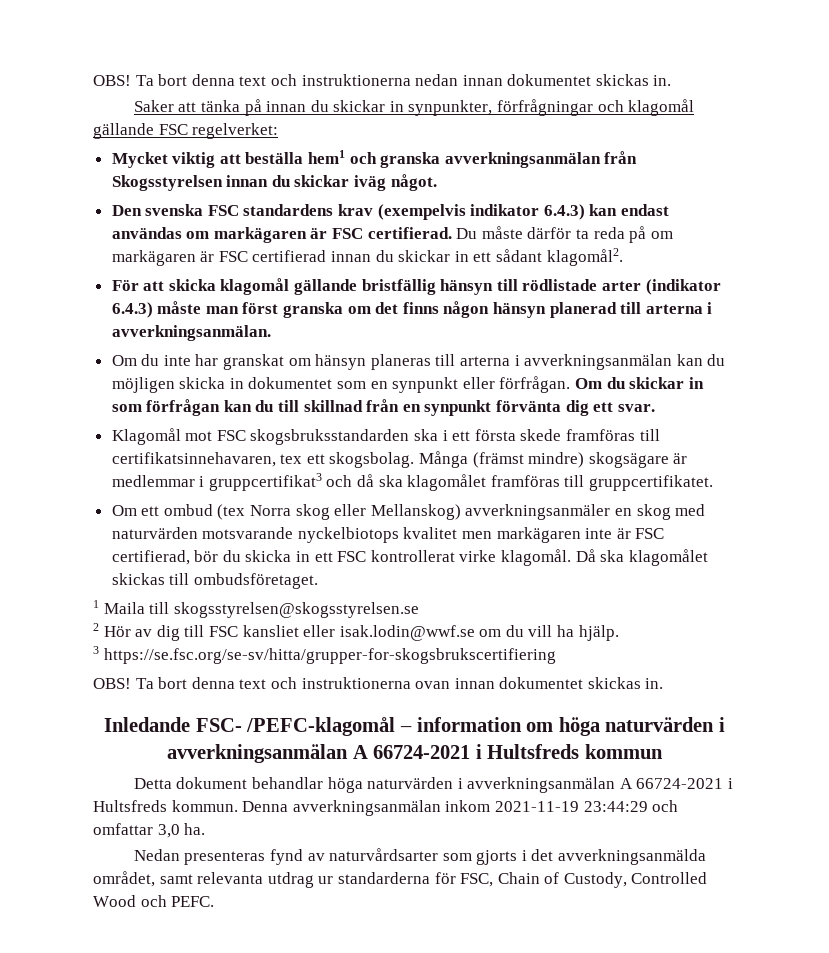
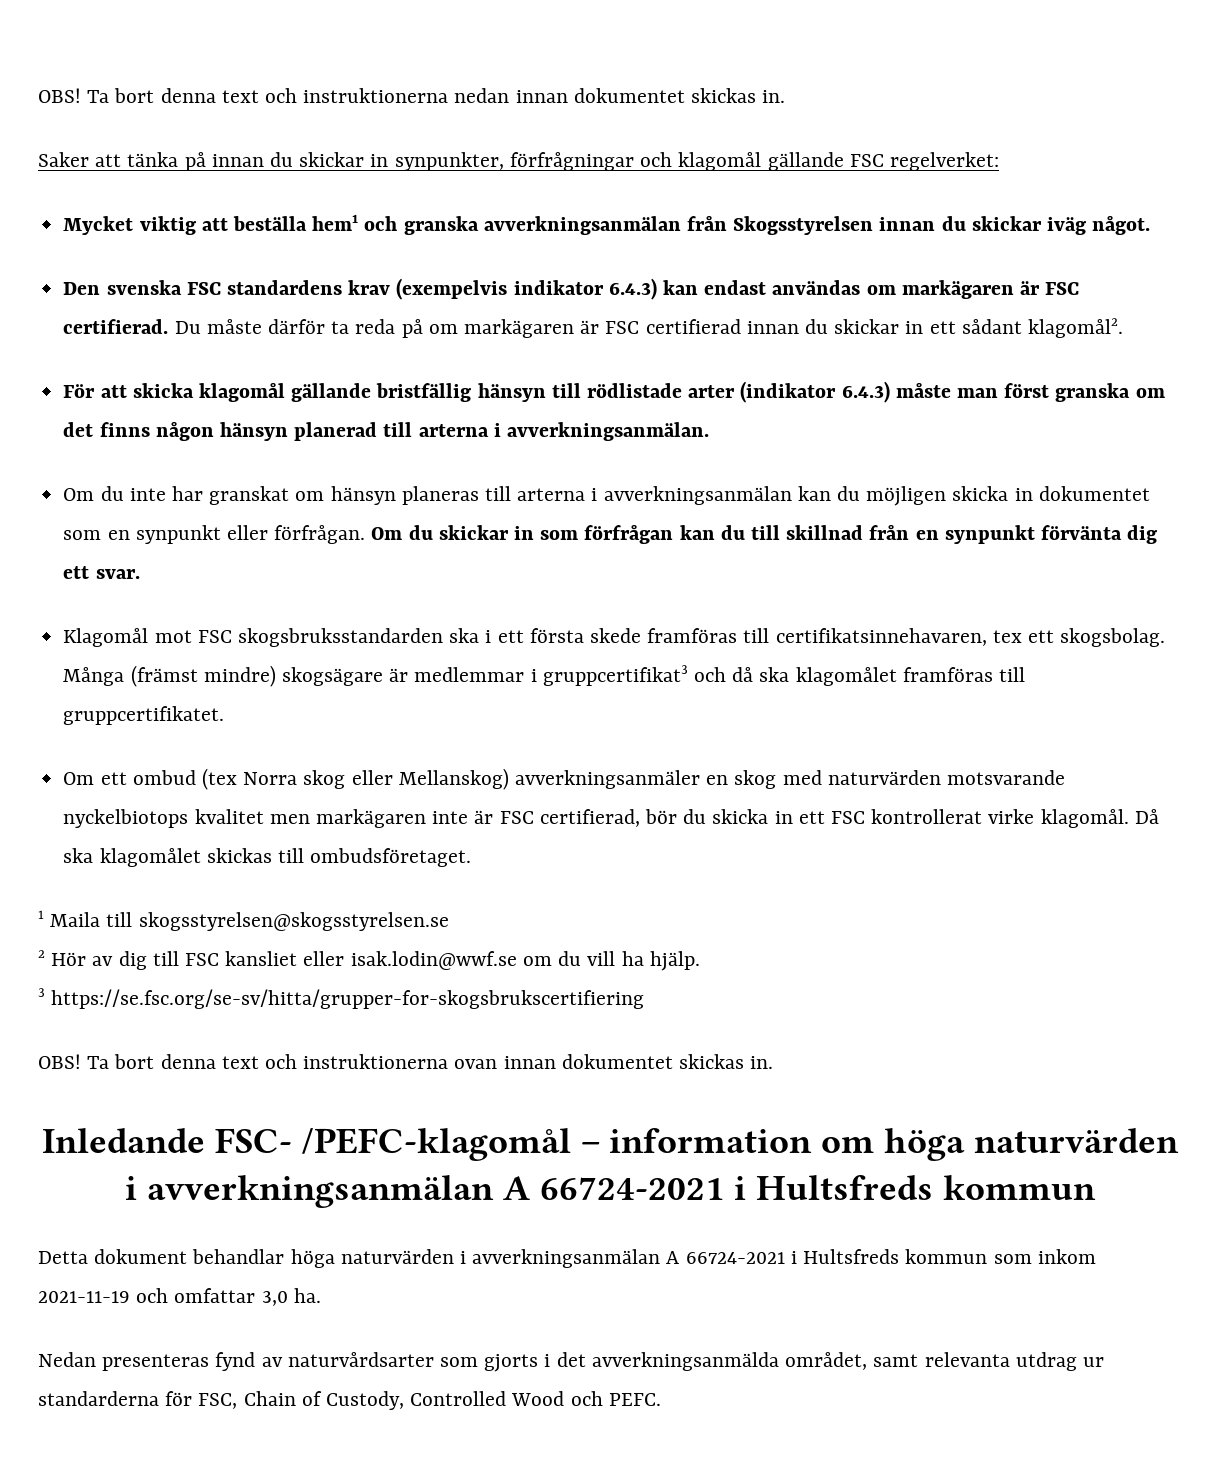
[171,800,441,816] kommun. Denna avverkningsanmälan -> [905,1249,1032,1264] kommun som
[583,801,648,812] 23:44:29 -> (130, 1297) none

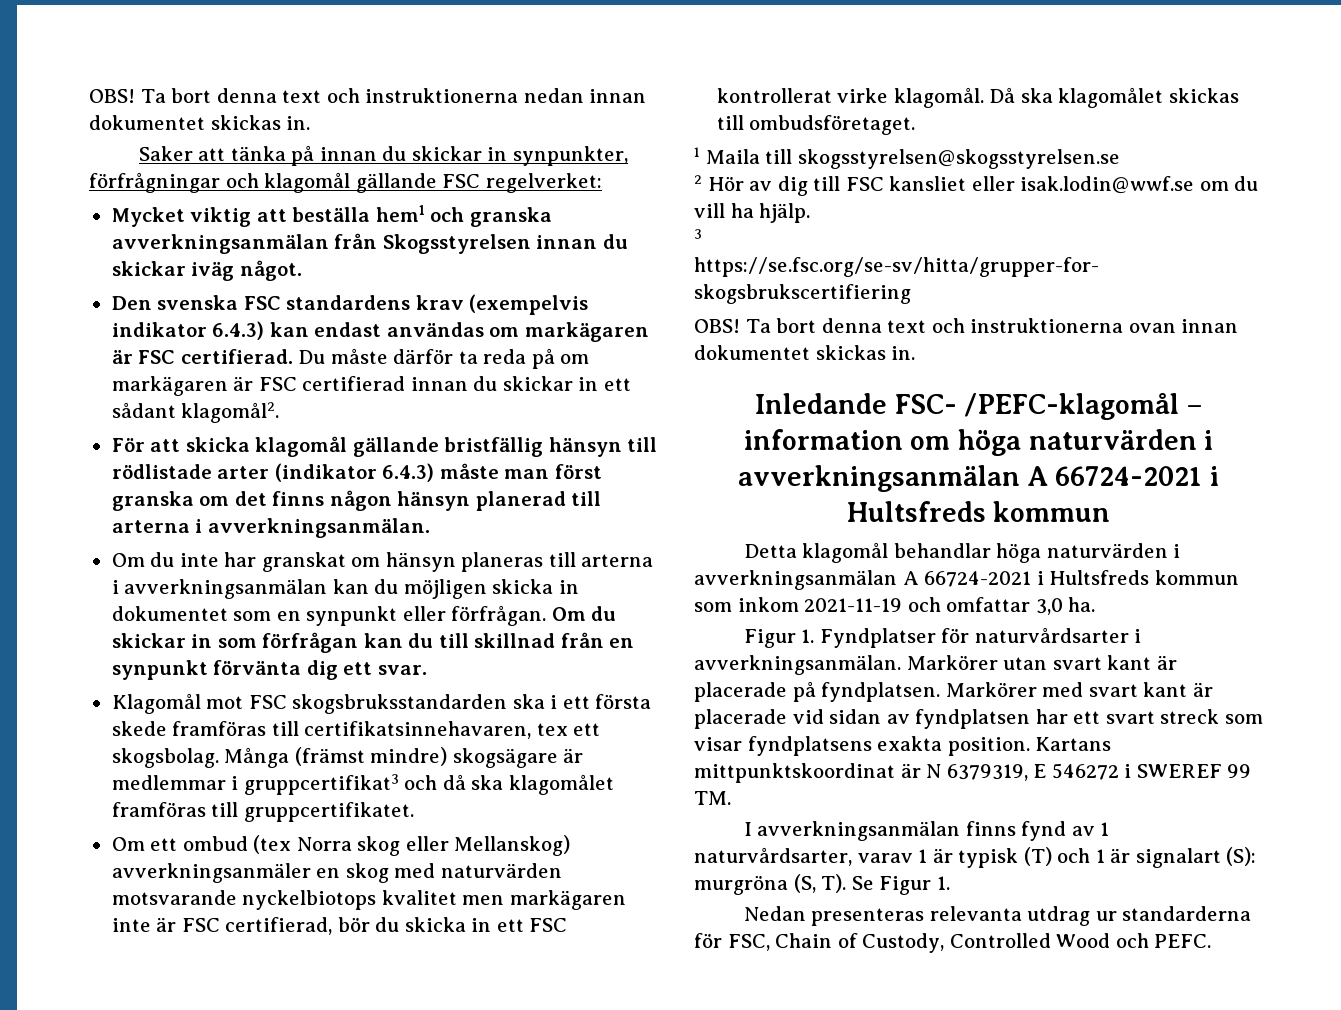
[94,1249,188,1264] dokument -> [802,542,889,563] klagomål
[38,1352,919,1372] Nedan presenteras fynd av naturvårdsarter som gjorts i det avverkningsanmälda området, samt -> [743,627,1142,648] [694,655,1177,675] [694,681,1213,702] [694,709,1263,729] [694,736,1112,756] [694,763,1252,783] [694,791,731,805] [743,821,1110,841] [694,847,1257,868] [694,874,950,895] [743,906,925,926] Figur 1. Fyndplatser för naturvårdsarter i avverkningsanmälan. Markörer utan svart kant är placerade på fyndplatsen. Markörer med svart kant är placerade vid sidan av fyndplatsen har ett svart streck som visar fyndplatsens exakta position. Kartans mittpunktskoordinat är N 6379319, E 546272 i SWEREF 99 TM. // I avverkningsanmälan finns fynd av 1 naturvårdsarter, varav 1 är typisk (T) och 1 är signalart (S): murgröna (S, T). Se Figur 1. // Nedan presenteras

